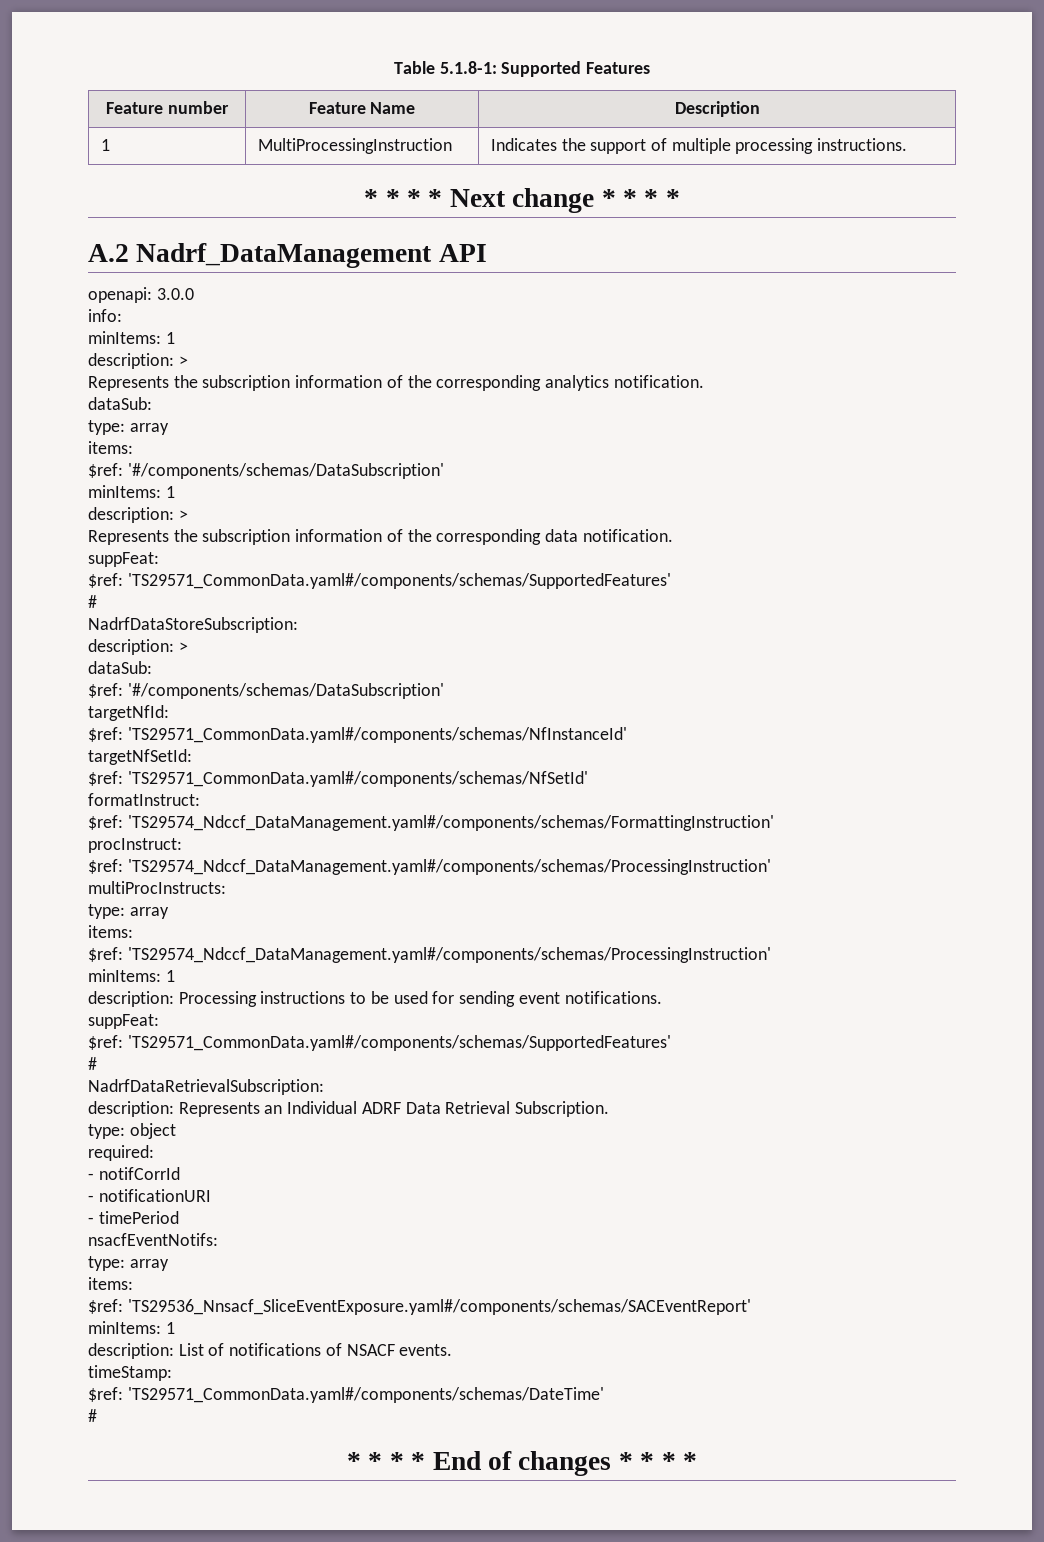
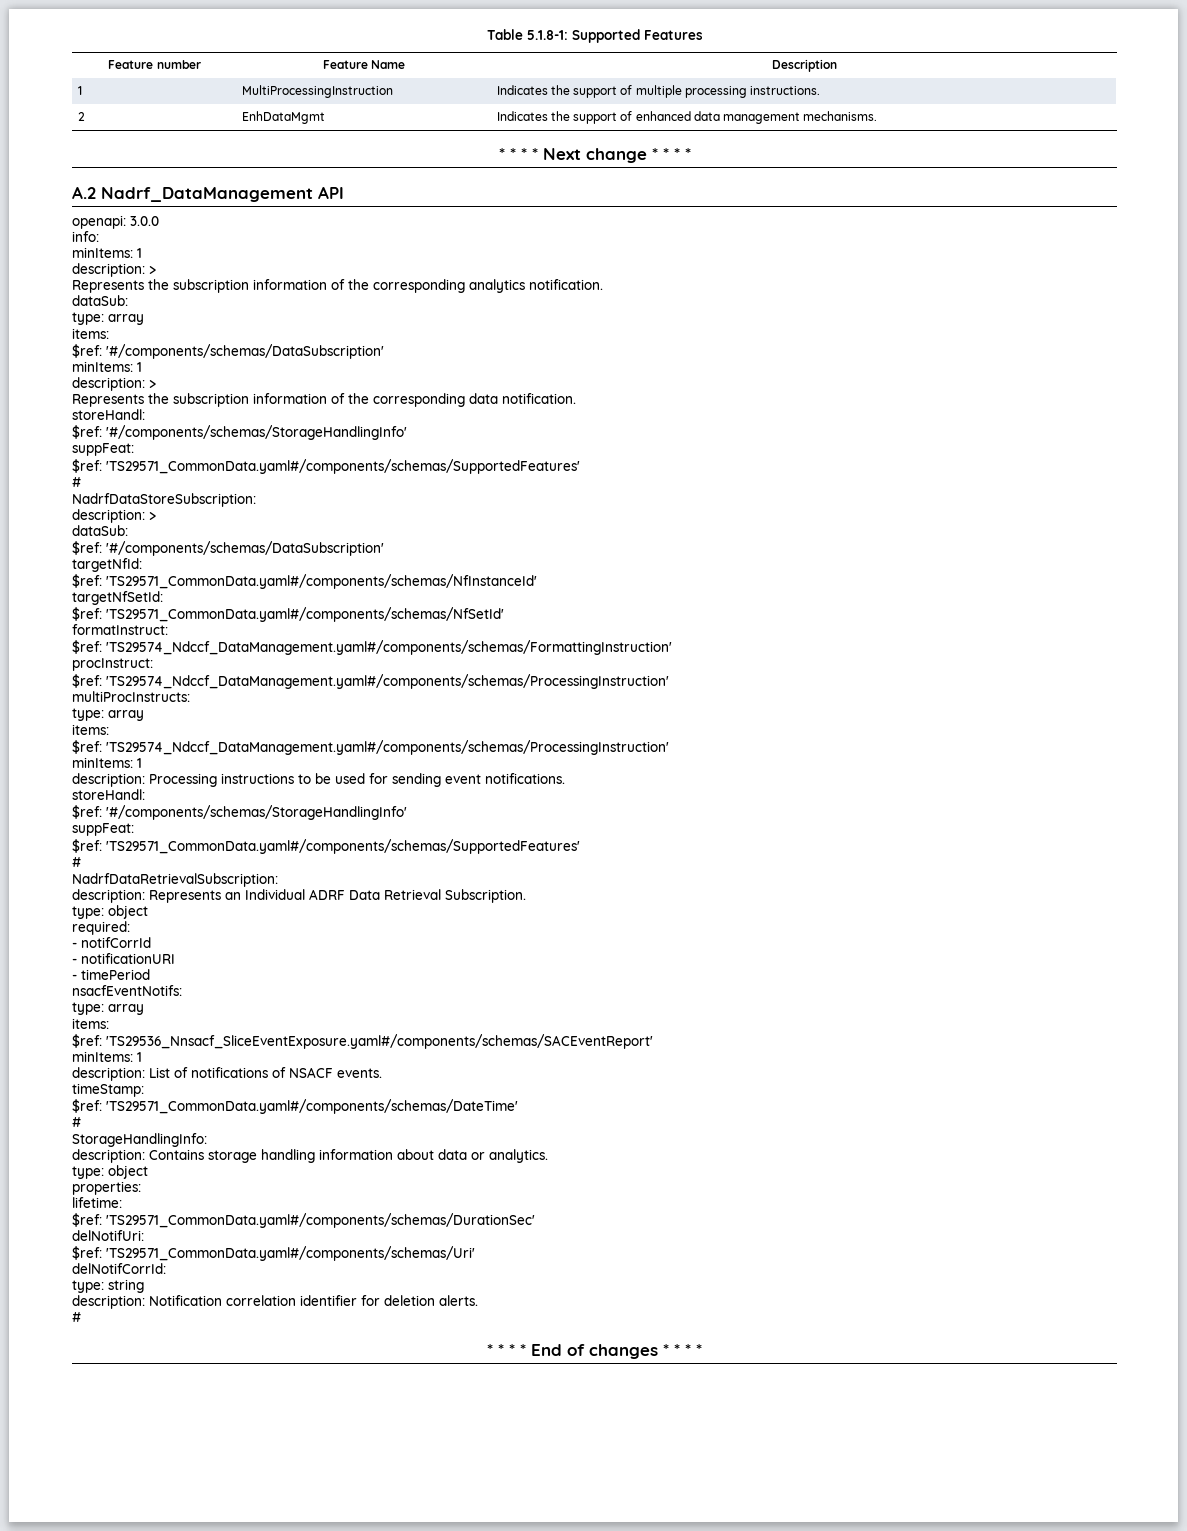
(908, 144) none -> [77,112,85,121] [241,111,325,124] [496,111,878,124] // 2 | EnhDataMgmt | Indicates the support of enhanced data management mechanisms.
(673, 535) none -> [72,409,145,420] [72,425,407,440] // storeHandl: // $ref: '#/components/schemas/StorageHandlingInfo'
(662, 997) none -> [72,789,145,800] [72,805,407,820] // storeHandl: // $ref: '#/components/schemas/StorageHandlingInfo'
(97, 1415) none -> [72,1133,207,1147] [72,1149,548,1163] [72,1165,148,1179] [72,1181,141,1195] [72,1197,122,1208] [72,1213,535,1228] [72,1230,144,1241] [72,1246,475,1261] [72,1263,166,1274] [72,1279,144,1293] [72,1295,478,1309] [72,1312,81,1322] // StorageHandlingInfo: // description: Contains storage handling information about data or analytics. // type: object // properties: // lifetime: // $ref: 'TS29571_CommonData.yaml#/components/schemas/DurationSec' // delNotifUri: // $ref: 'TS29571_CommonData.yaml#/components/schemas/Uri' // delNotifCorrId: // type: string // description: Notification correlation identifier for deletion alerts. // #

